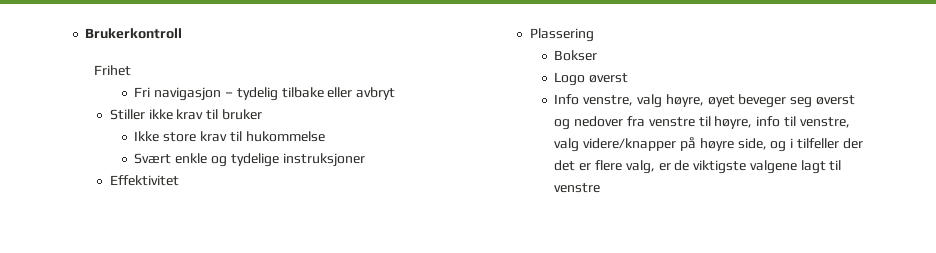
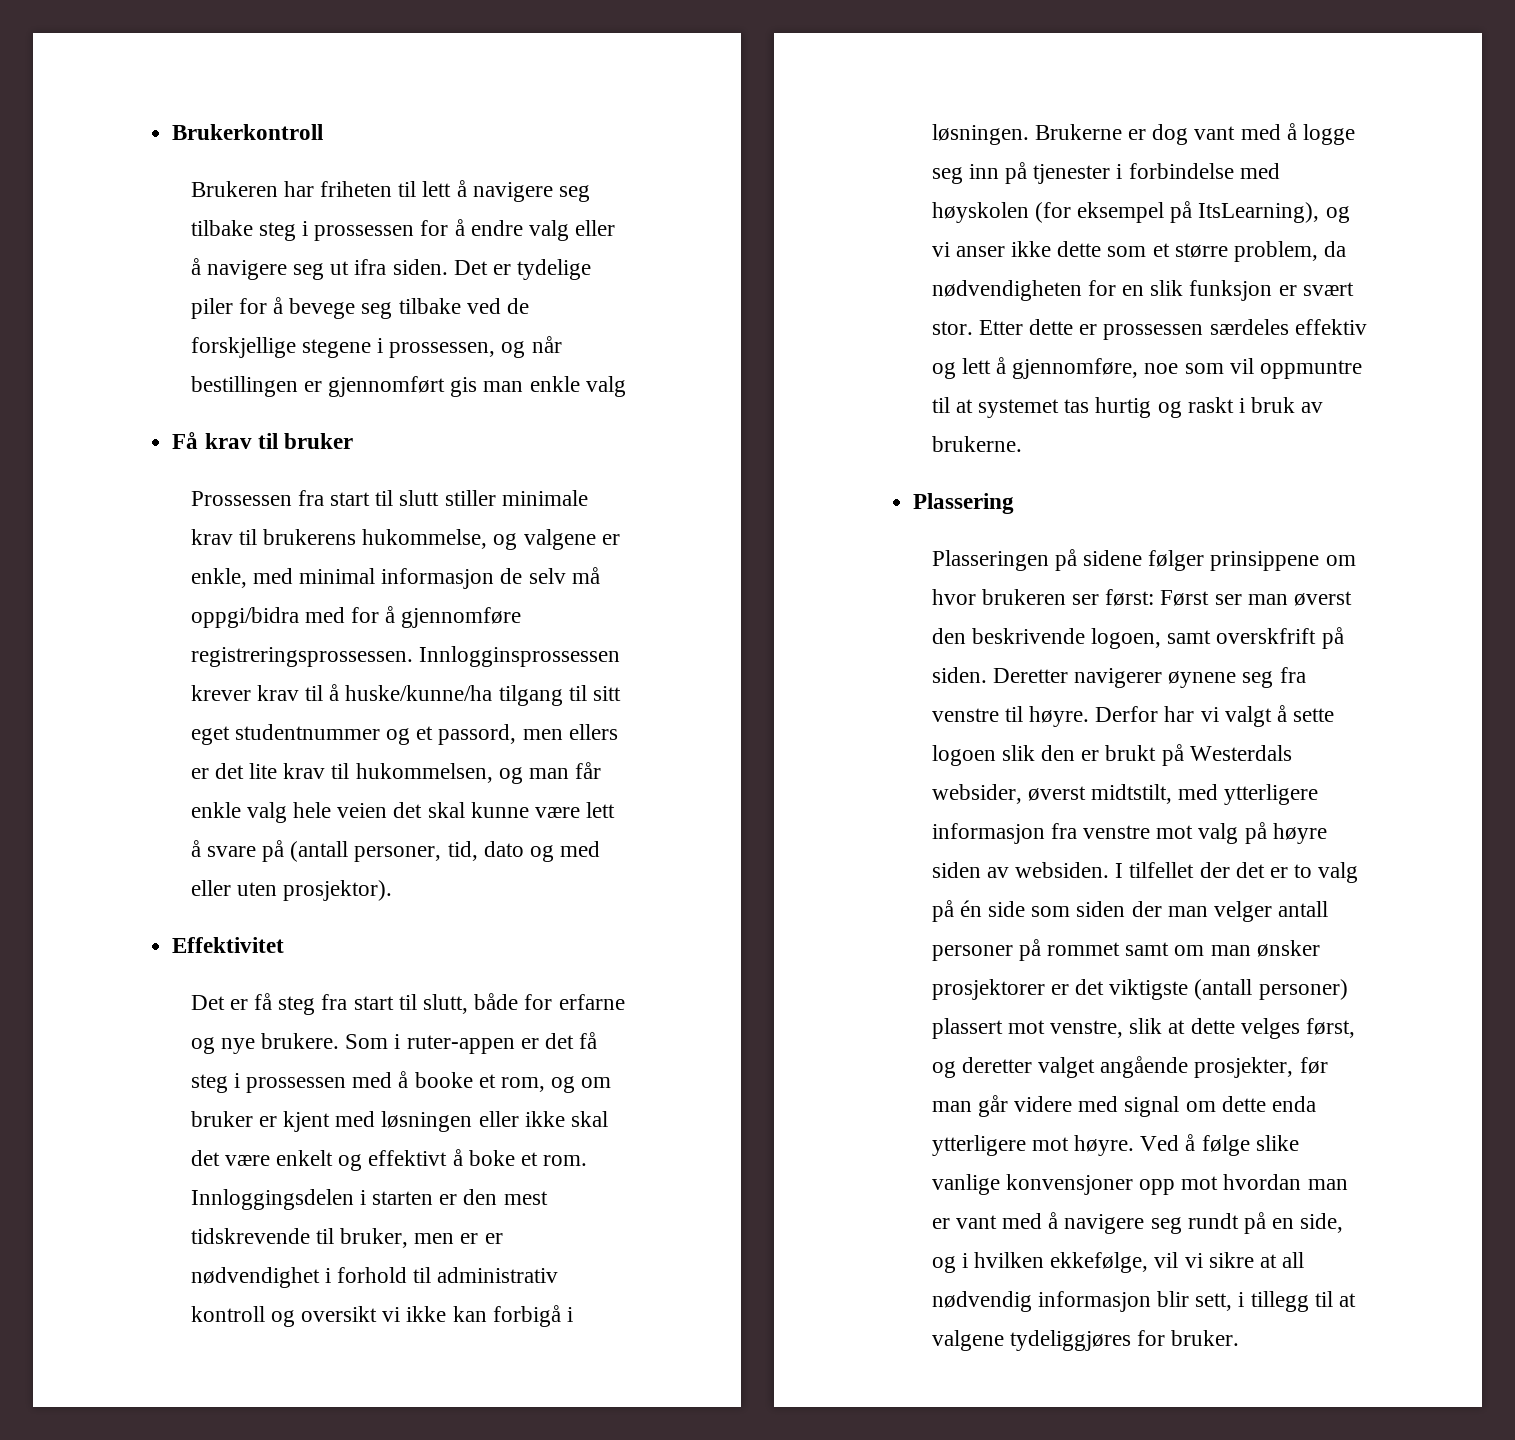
[94,65,132,76] [134,87,396,101] [109,109,263,120] [134,131,325,142] [134,153,365,167] [109,175,179,186] [529,28,594,42] [554,50,598,61] [554,72,629,86] [554,94,855,108] [554,116,850,130] [554,137,863,152] [554,160,842,174] [554,183,601,193] Frihet // Fri navigasjon – tydelig tilbake eller avbryt // Stiller ikke krav til bruker // Ikke store krav til hukommelse // Svært enkle og tydelige instruksjoner // Effektivitet // Plassering // Bokser // Logo øverst // Info venstre, valg høyre, øyet beveger seg øverst og nedover fra venstre til høyre, info til venstre, valg videre/knapper på høyre side, og i tilfeller der det er flere valg, er de viktigste valgene lagt til venstre -> [190,180,590,202] [190,219,616,241] [190,258,592,280] [190,297,529,319] [190,336,562,358] [190,376,626,397] [172,432,353,449] [190,490,588,506] [190,529,620,550] [190,567,600,589] [190,606,522,628] [190,646,620,667] [190,684,621,706] [190,724,618,745] [190,762,602,784] [190,802,616,823] [190,840,601,862] [190,880,392,901] [172,937,285,953] [190,993,625,1015] [190,1032,598,1054] [190,1071,612,1093] [190,1111,608,1132] [190,1149,588,1171] [190,1189,548,1210] [190,1228,503,1248] [190,1267,559,1288] [190,1305,573,1327] [931,123,1355,145] [931,162,1280,184] [931,201,1350,223] [931,241,1347,262] [931,280,1354,301] [931,319,1367,340] [931,357,1362,379] [931,397,1324,418] [931,436,1022,452] [913,493,1015,514] [931,549,1356,571] [931,589,1352,606] [931,627,1344,649] [931,667,1306,688] [931,705,1335,727] [931,744,1292,766] [931,784,1319,805] [931,822,1327,844] [931,862,1359,883] [931,900,1329,922] [931,939,1320,961] [931,979,1348,1000] [931,1018,1355,1039] [931,1056,1328,1078] [931,1095,1316,1117] [931,1134,1299,1156] [931,1174,1348,1195] [931,1212,1344,1234] [931,1252,1305,1273] [931,1291,1356,1312] [931,1330,1240,1351] Brukeren har friheten til lett å navigere seg tilbake steg i prossessen for å endre valg eller å navigere seg ut ifra siden. Det er tydelige piler for å bevege seg tilbake ved de forskjellige stegene i prossessen, og når bestillingen er gjennomført gis man enkle valg // Få krav til bruker // Prossessen fra start til slutt stiller minimale krav til brukerens hukommelse, og valgene er enkle, med minimal informasjon de selv må oppgi/bidra med for å gjennomføre registreringsprossessen. Innlogginsprossessen krever krav til å huske/kunne/ha tilgang til sitt eget studentnummer og et passord, men ellers er det lite krav til hukommelsen, og man får enkle valg hele veien det skal kunne være lett å svare på (antall personer, tid, dato og med eller uten prosjektor). // Effektivitet // Det er få steg fra start til slutt, både for erfarne og nye brukere. Som i ruter-appen er det få steg i prossessen med å booke et rom, og om bruker er kjent med løsningen eller ikke skal det være enkelt og effektivt å boke et rom. Innloggingsdelen i starten er den mest tidskrevende til bruker, men er er nødvendighet i forhold til administrativ kontroll og oversikt vi ikke kan forbigå i løsningen. Brukerne er dog vant med å logge seg inn på tjenester i forbindelse med høyskolen (for eksempel på ItsLearning), og vi anser ikke dette som et større problem, da nødvendigheten for en slik funksjon er svært stor. Etter dette er prossessen særdeles effektiv og lett å gjennomføre, noe som vil oppmuntre til at systemet tas hurtig og raskt i bruk av brukerne. // Plassering // Plasseringen på sidene følger prinsippene om hvor brukeren ser først: Først ser man øverst den beskrivende logoen, samt overskfrift på siden. Deretter navigerer øynene seg fra venstre til høyre. Derfor har vi valgt å sette logoen slik den er brukt på Westerdals websider, øverst midtstilt, med ytterligere informasjon fra venstre mot valg på høyre siden av websiden. I tilfellet der det er to valg på én side som siden der man velger antall personer på rommet samt om man ønsker prosjektorer er det viktigste (antall personer) plassert mot venstre, slik at dette velges først, og deretter valget angående prosjekter, før man går videre med signal om dette enda ytterligere mot høyre. Ved å følge slike vanlige konvensjoner opp mot hvordan man er vant med å navigere seg rundt på en side, og i hvilken ekkefølge, vil vi sikre at all nødvendig informasjon blir sett, i tillegg til at valgene tydeliggjøres for bruker.

